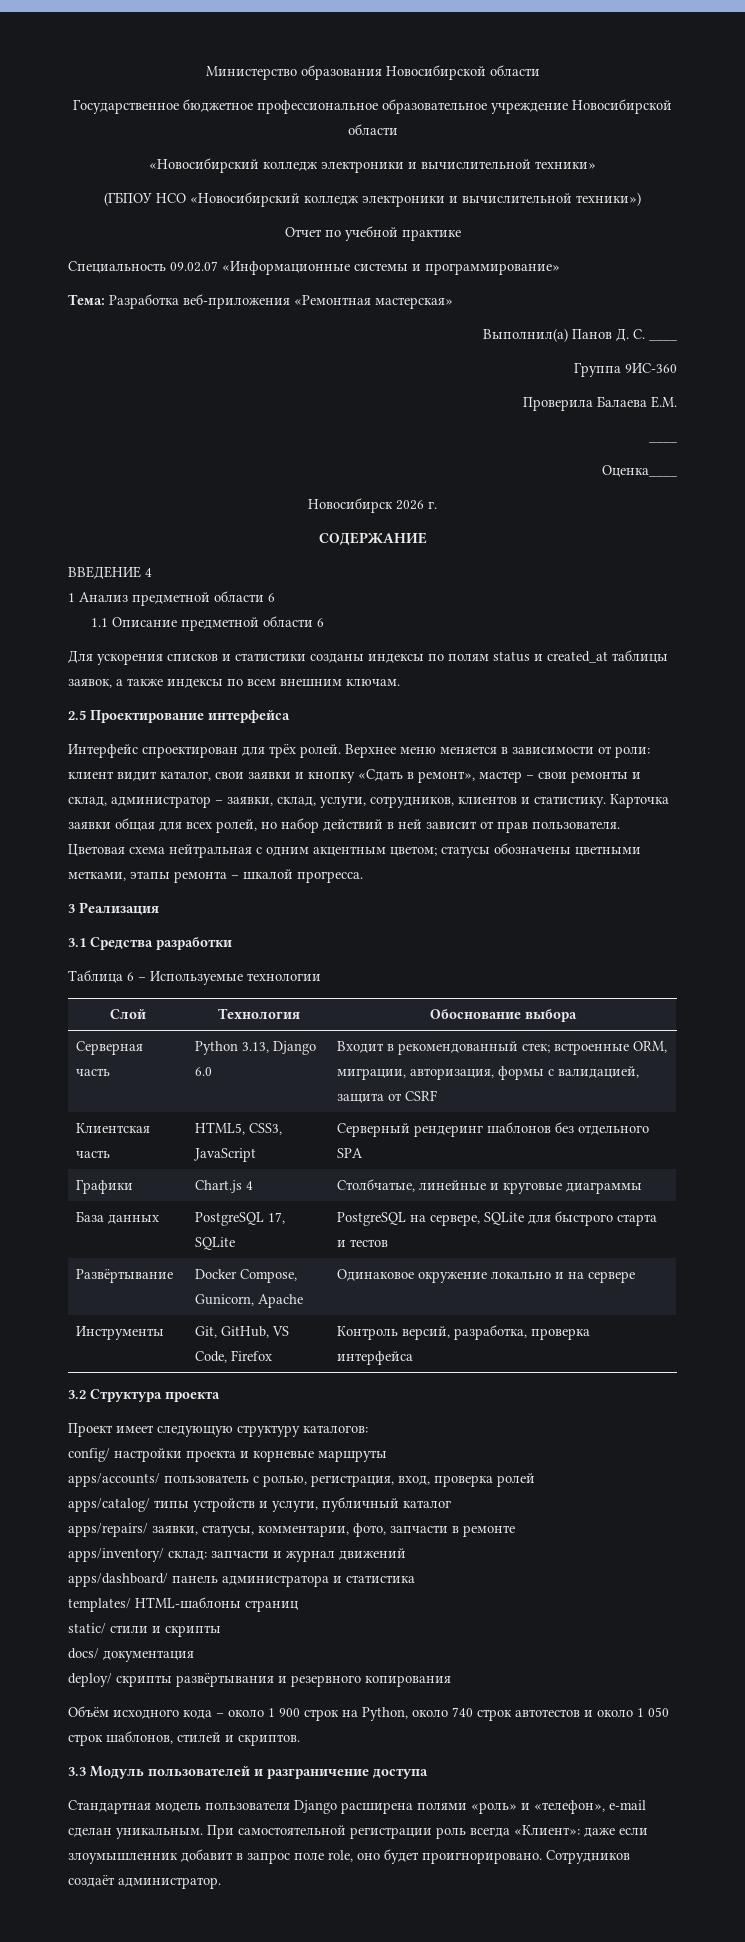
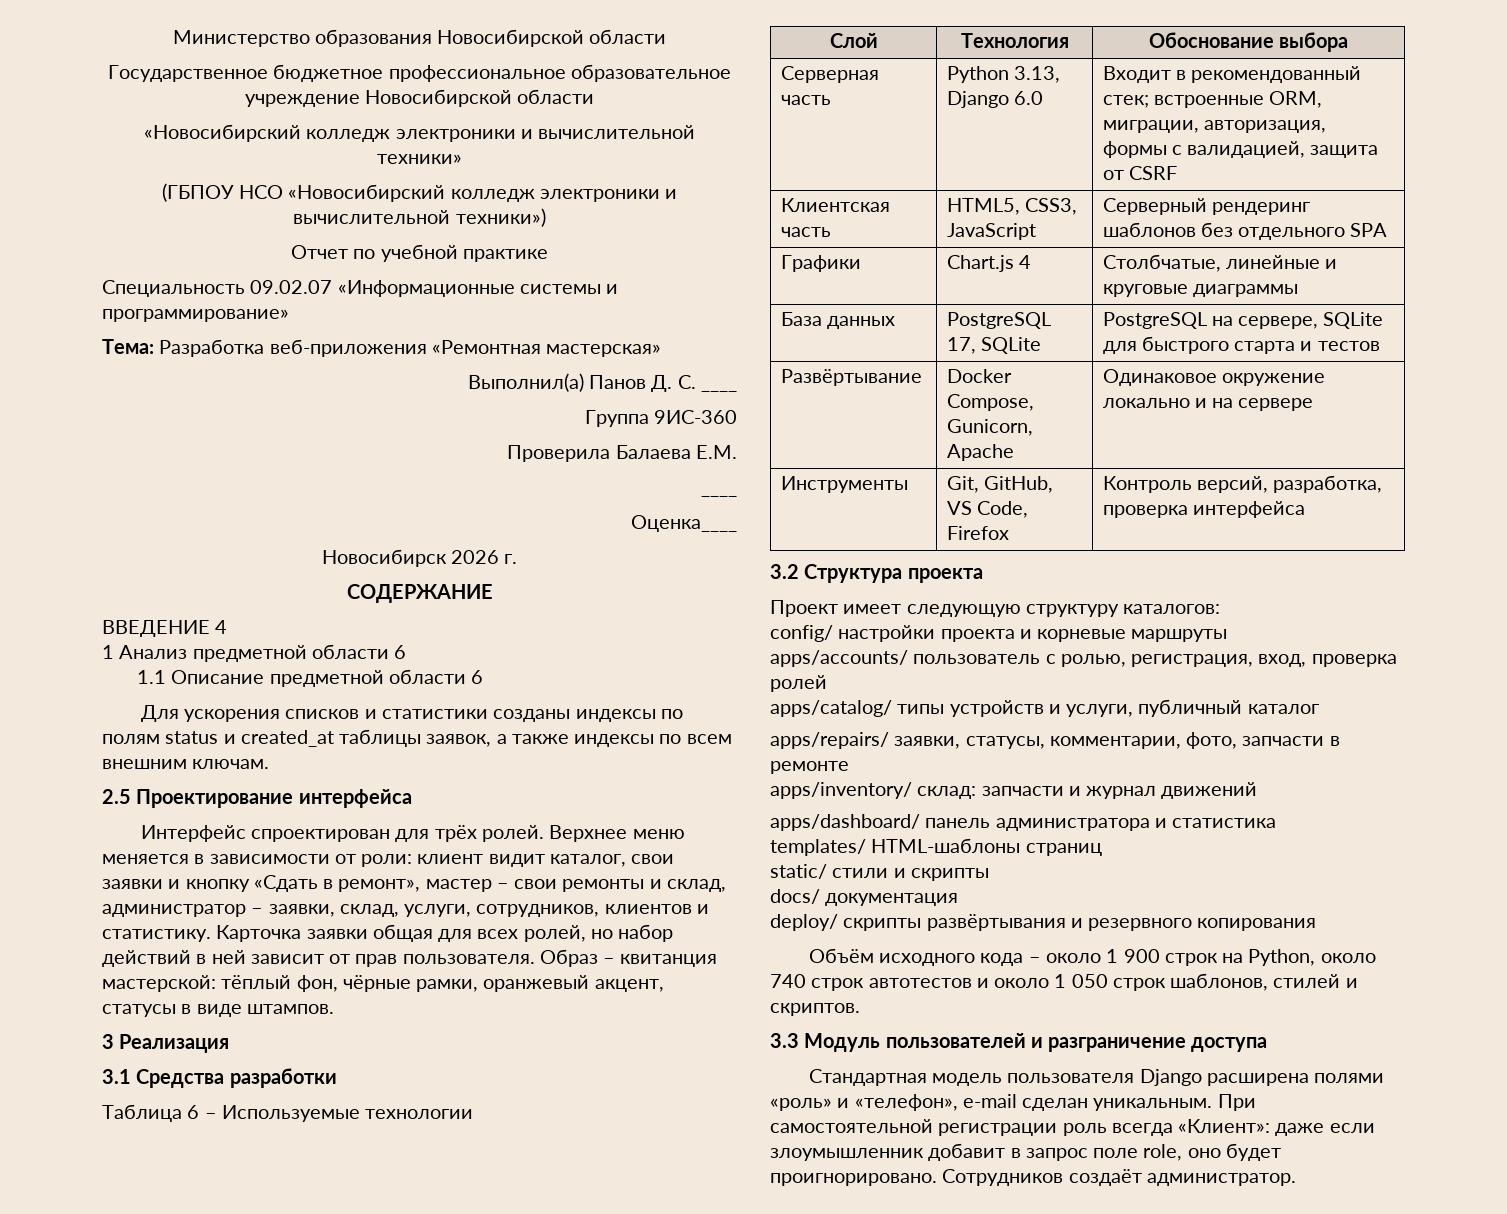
[68,843,641,858] [68,869,363,883] Цветовая схема нейтральная с одним акцентным цветом; статусы обозначены цветными метками, этапы ремонта – шкалой прогресса. -> [539,949,718,967] [102,975,664,992] [102,1004,334,1017] Образ – квитанция мастерской: тёплый фон, чёрные рамки, оранжевый акцент, статусы в виде штампов.

